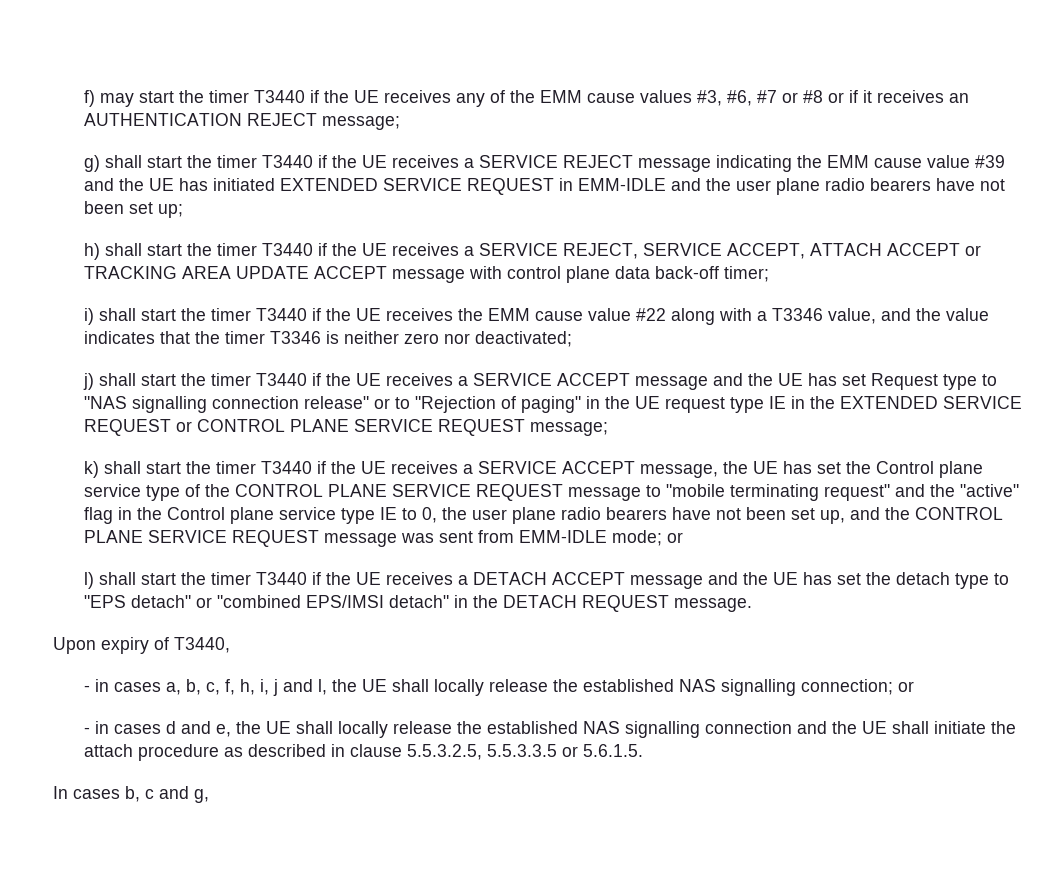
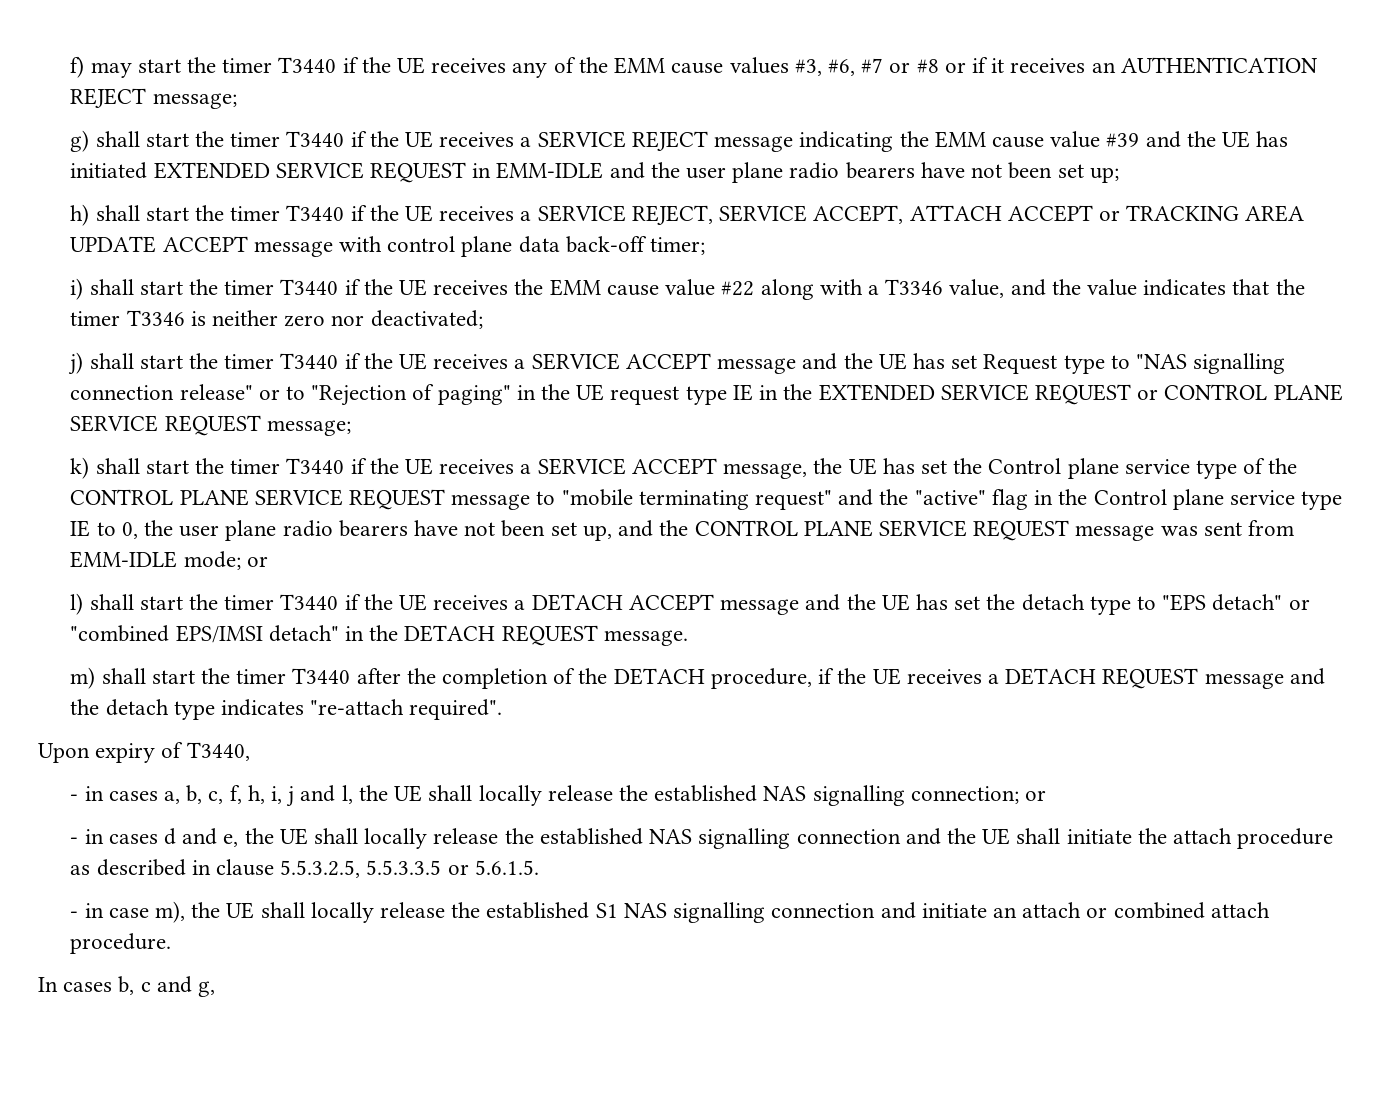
(752, 605) none -> [70,667,1325,689] [70,699,503,720] // m) shall start the timer T3440 after the completion of the DETACH procedure, if the UE receives a DETACH REQUEST message and the detach type indicates "re-attach required".
(643, 750) none -> [70,901,1270,923] [70,933,172,954] // - in case m), the UE shall locally release the established S1 NAS signalling connection and initiate an attach or combined attach procedure.

